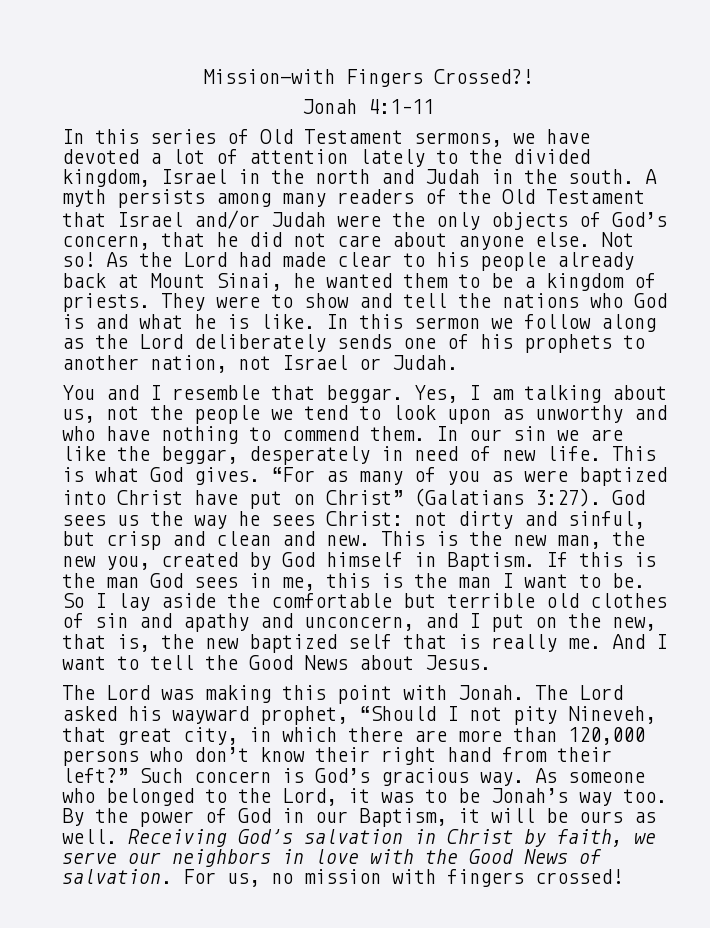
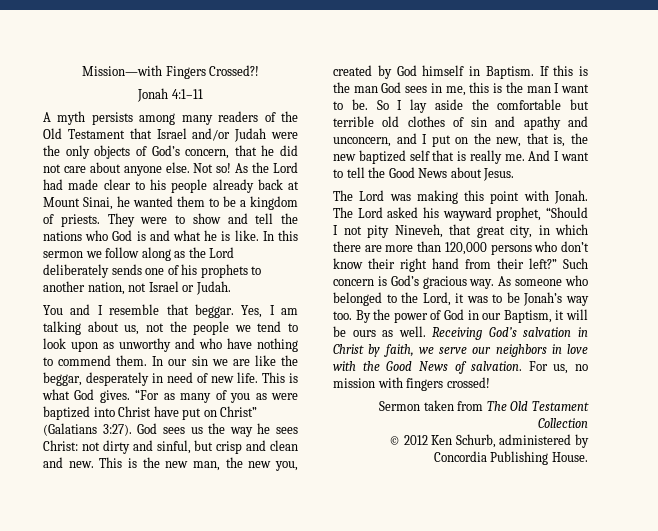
[62,129,590,147] [62,149,590,167] [62,169,634,187] In this series of Old Testament sermons, we have devoted a lot of attention lately to the divided kingdom, Israel in the north and Judah in the south. -> (203, 94) none
(623, 876) none -> [379,400,589,411] [538,418,588,428] [389,434,589,448] [433,451,588,465] // Sermon taken from The Old Testament Collection // © 2012 Ken Schurb, administered by Concordia Publishing House.

